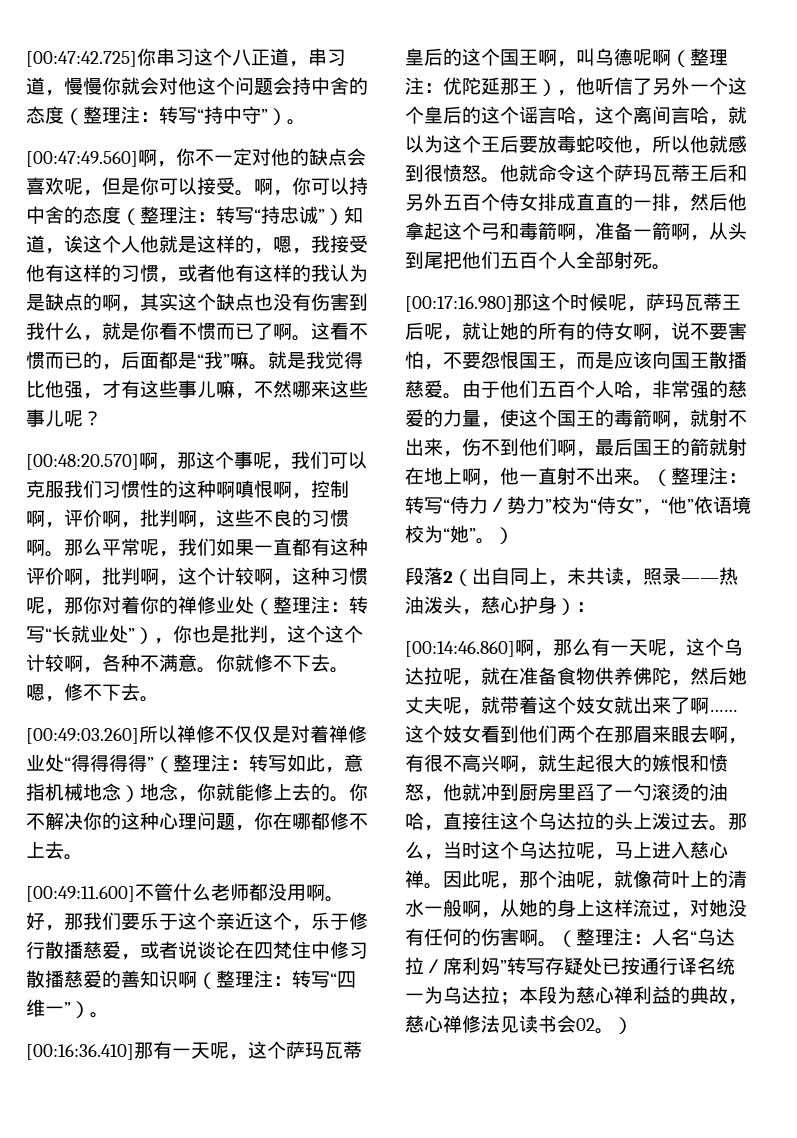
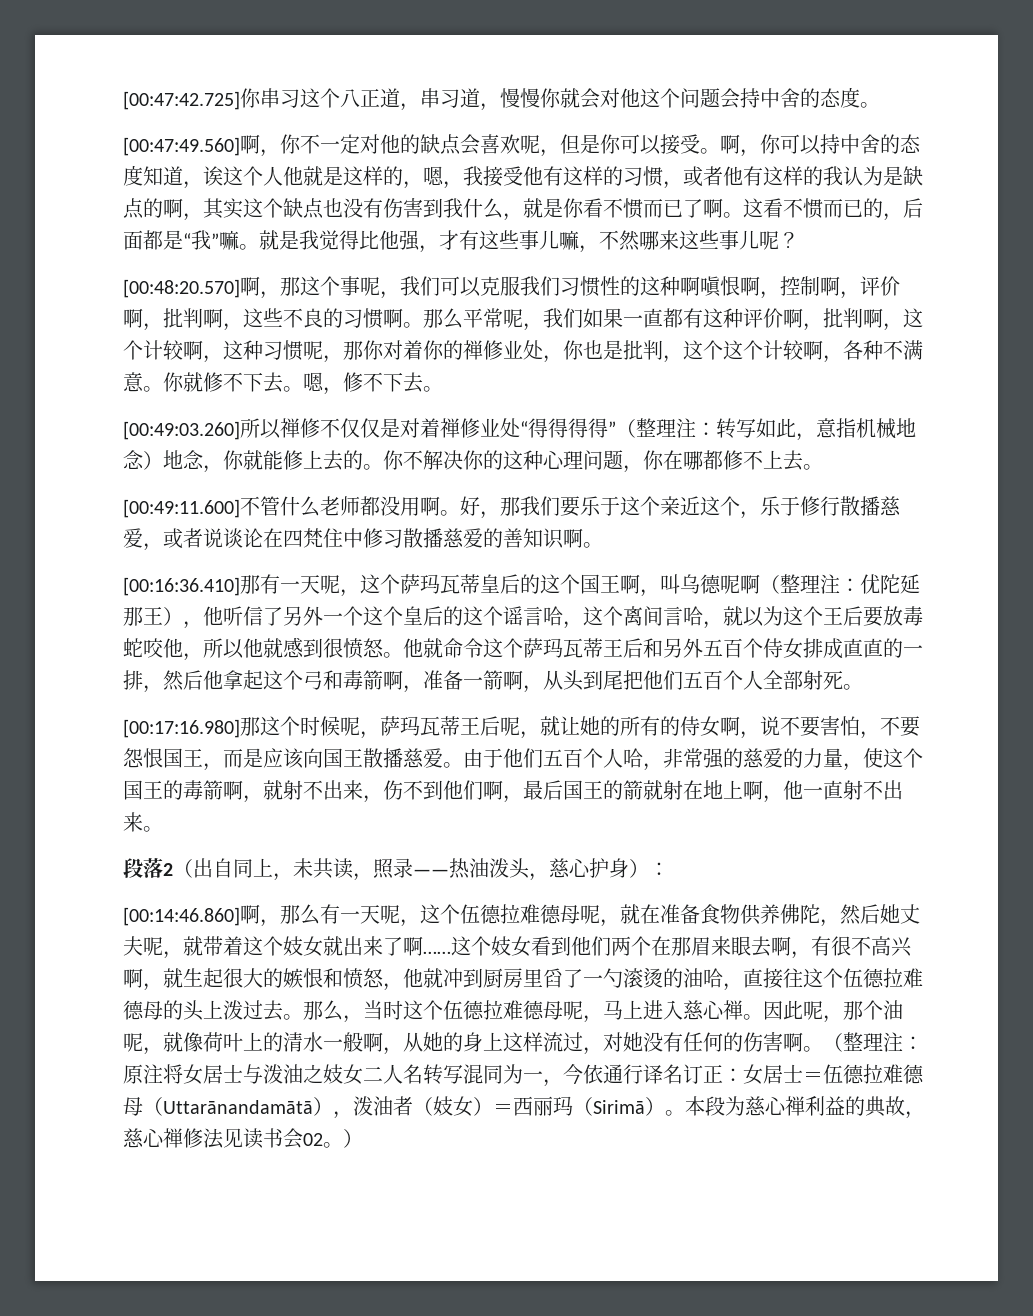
[64,106,287,125] （整理注：转写“持中守”） -> (860, 97) none
[121,206,344,225] （整理注：转写“持忠诚”） -> (143, 175) none
[254,596,368,615] [26,625,154,644] （整理注：转写“长就业处”） -> (543, 350) none
[197,970,356,989] [26,999,90,1018] （整理注：转写“四维一”） -> (583, 538) none
[652,467,747,486] [405,496,751,515] [405,525,514,544] （整理注：转写“侍力／势力”校为“侍女”，“他”依语境校为“她”。） -> (163, 829) none
[724,638,743,656] [405,667,443,685] 乌达拉 -> [460,904,580,924] 伍德拉难德母
[538,812,595,830] 乌达拉 -> [843,968,923,988] [123,1000,163,1020] 伍德拉难德母
[519,841,576,859] 乌达拉 -> [443,1000,563,1020] 伍德拉难德母
[652,928,735,946] [405,957,735,975] [405,986,519,1005] 人名“乌达拉／席利妈”转写存疑处已按通行译名统一为乌达拉； -> [123,1064,924,1087] [123,1096,685,1119] 原注将女居士与泼油之妓女二人名转写混同为一，今依通行译名订正：女居士＝伍德拉难德母（Uttarānandamātā），泼油者（妓女）＝西丽玛（Sirimā）。

